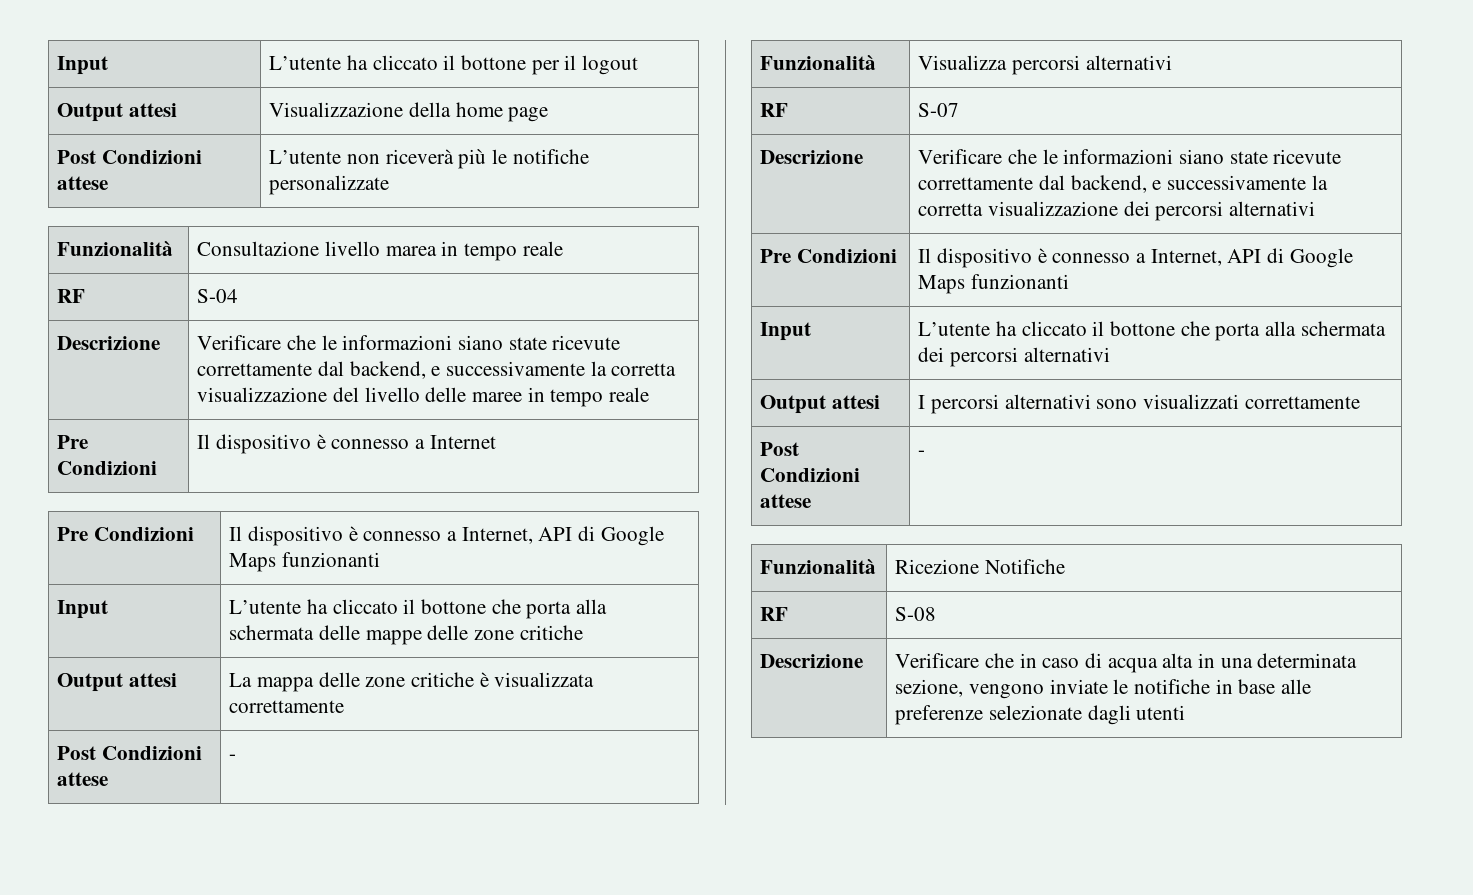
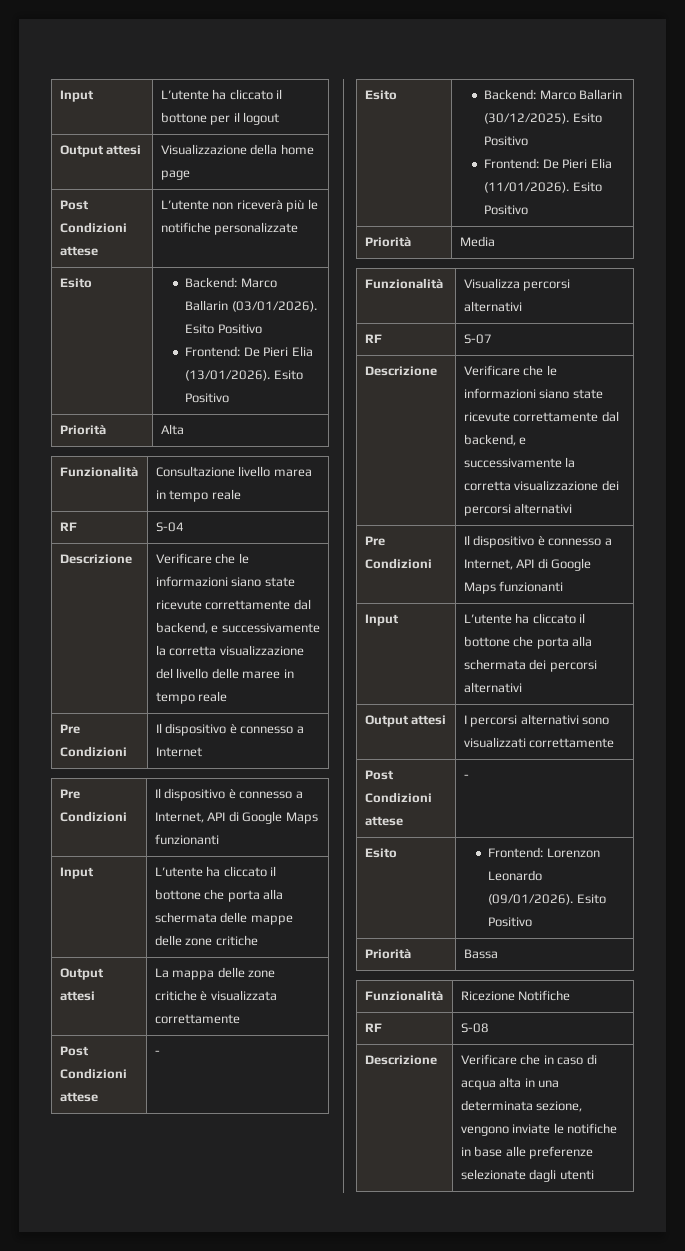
(390, 185) none -> [59,278,92,288] [185,277,277,288] [185,300,317,312] [185,324,262,334] [185,346,313,357] [185,370,303,381] [185,393,230,403] [59,425,106,435] [160,424,184,435] // Esito | Backend: Marco Ballarin (03/01/2026). Esito Positivo // Frontend: De Pieri Elia (13/01/2026). Esito Positivo // Priorità | Alta
(237, 757) none -> [364,90,397,100] [484,89,623,100] [484,113,602,124] [484,136,529,146] [484,158,612,169] [484,182,602,193] [484,205,529,215] [364,237,411,247] [459,236,495,247] // Esito | Backend: Marco Ballarin (30/12/2025). Esito Positivo // Frontend: De Pieri Elia (11/01/2026). Esito Positivo // Priorità | Media
(926, 453) none -> [364,848,397,858] [488,847,600,858] [488,870,543,881] [488,894,606,905] [488,917,533,927] [364,949,411,959] [463,949,498,959] // Esito | Frontend: Lorenzon Leonardo (09/01/2026). Esito Positivo // Priorità | Bassa

